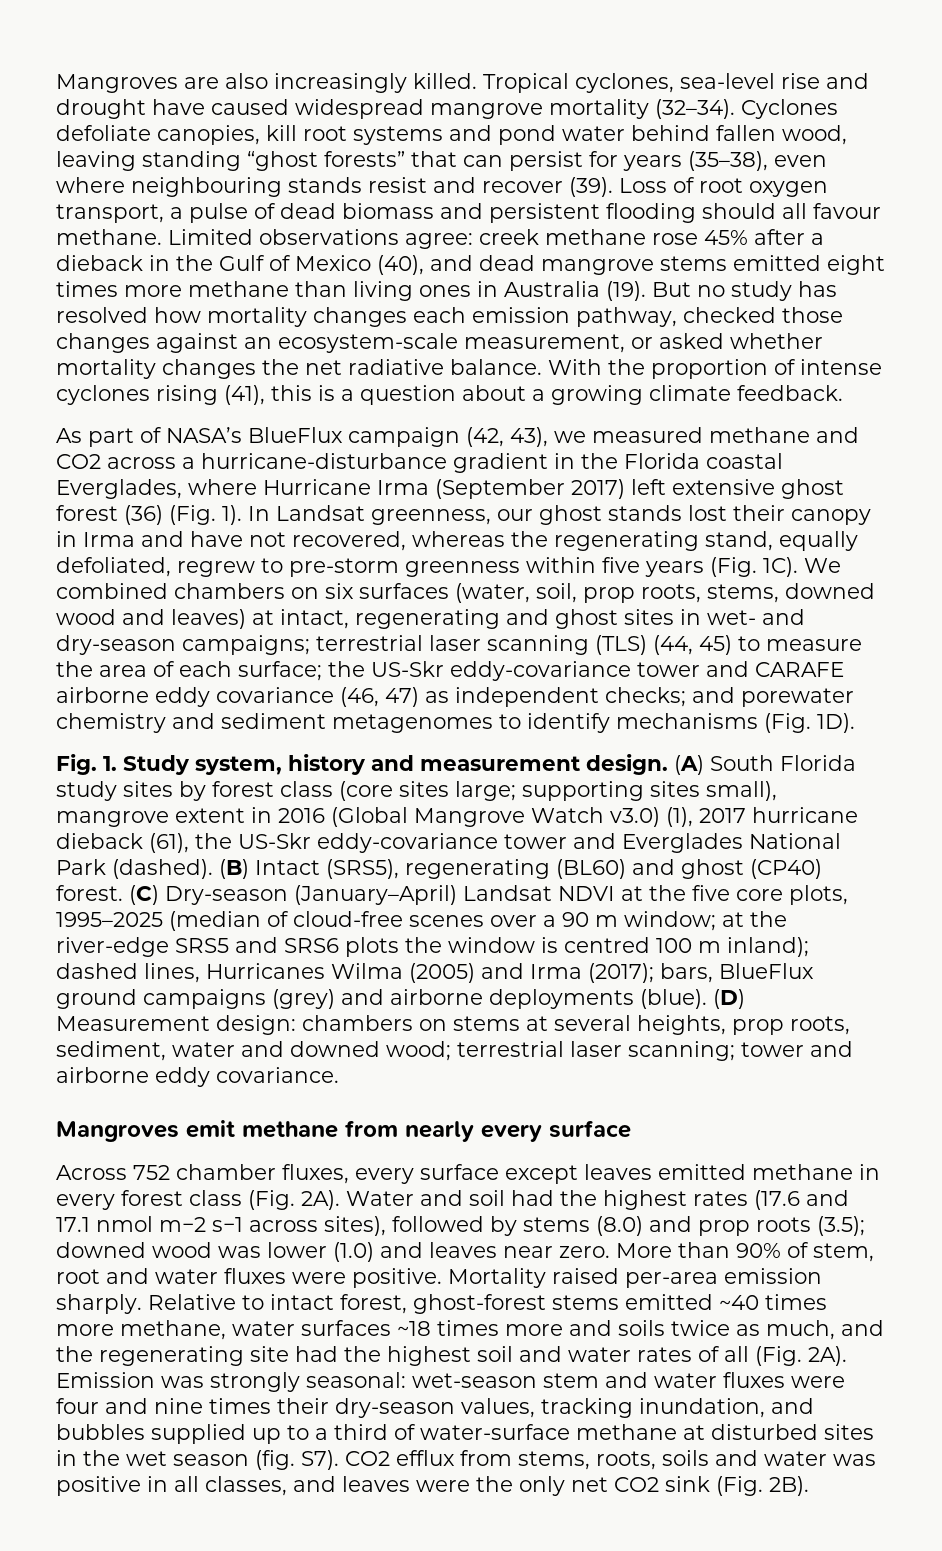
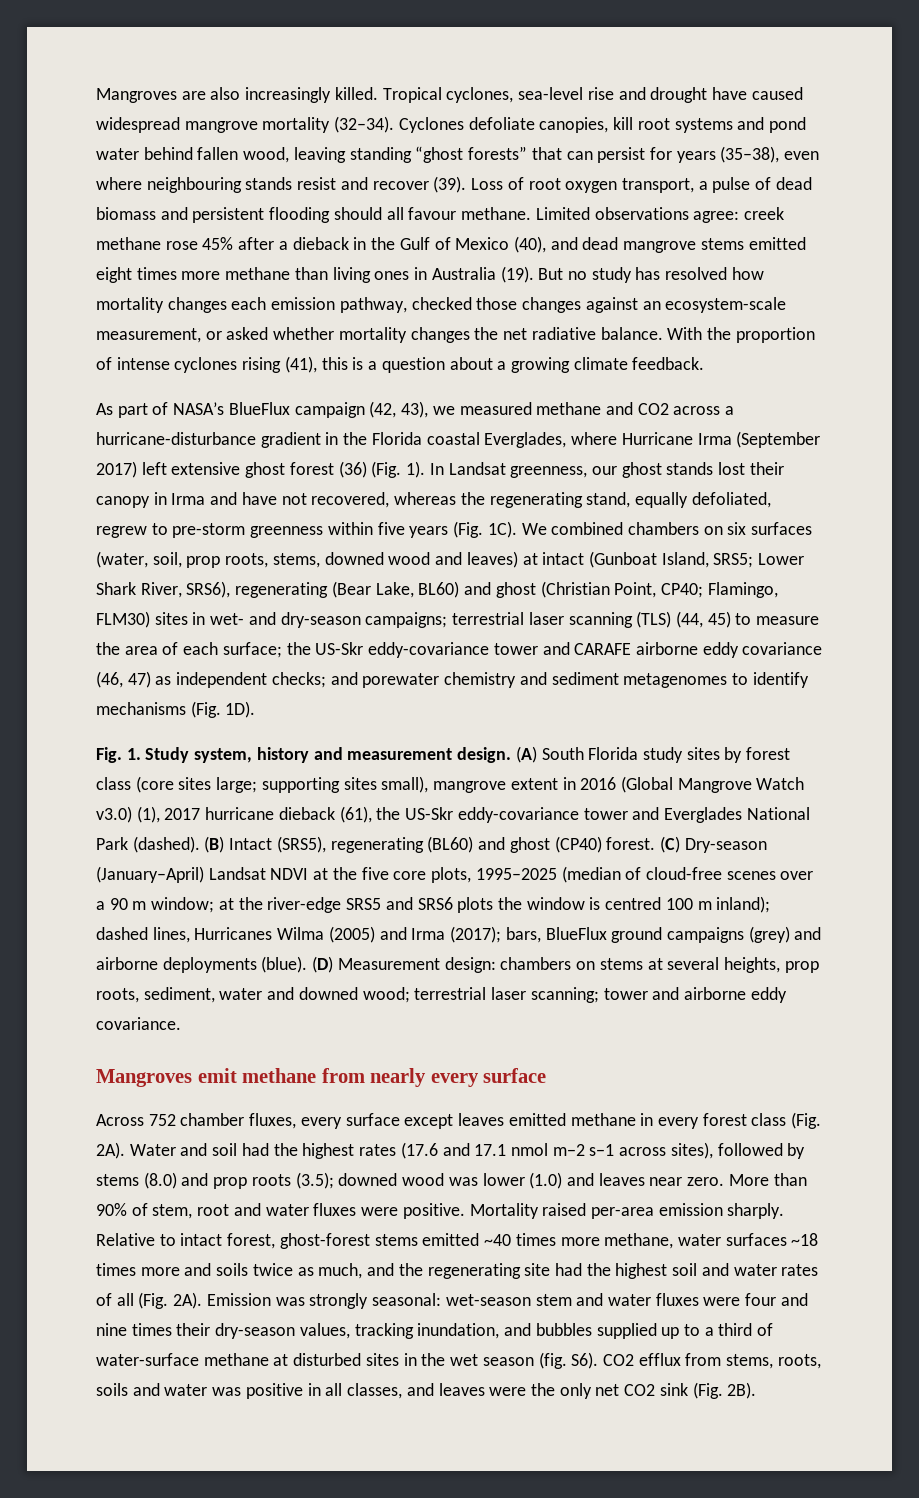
[280,609,618,629] intact, regenerating and ghost -> [542,551,805,568] [96,581,778,598] [96,611,150,628] intact (Gunboat Island, SRS5; Lower Shark River, SRS6), regenerating (Bear Lake, BL60) and ghost (Christian Point, CP40; Flamingo, FLM30)
[301,1450,339,1470] S7). -> [571,1352,599,1369] S6).

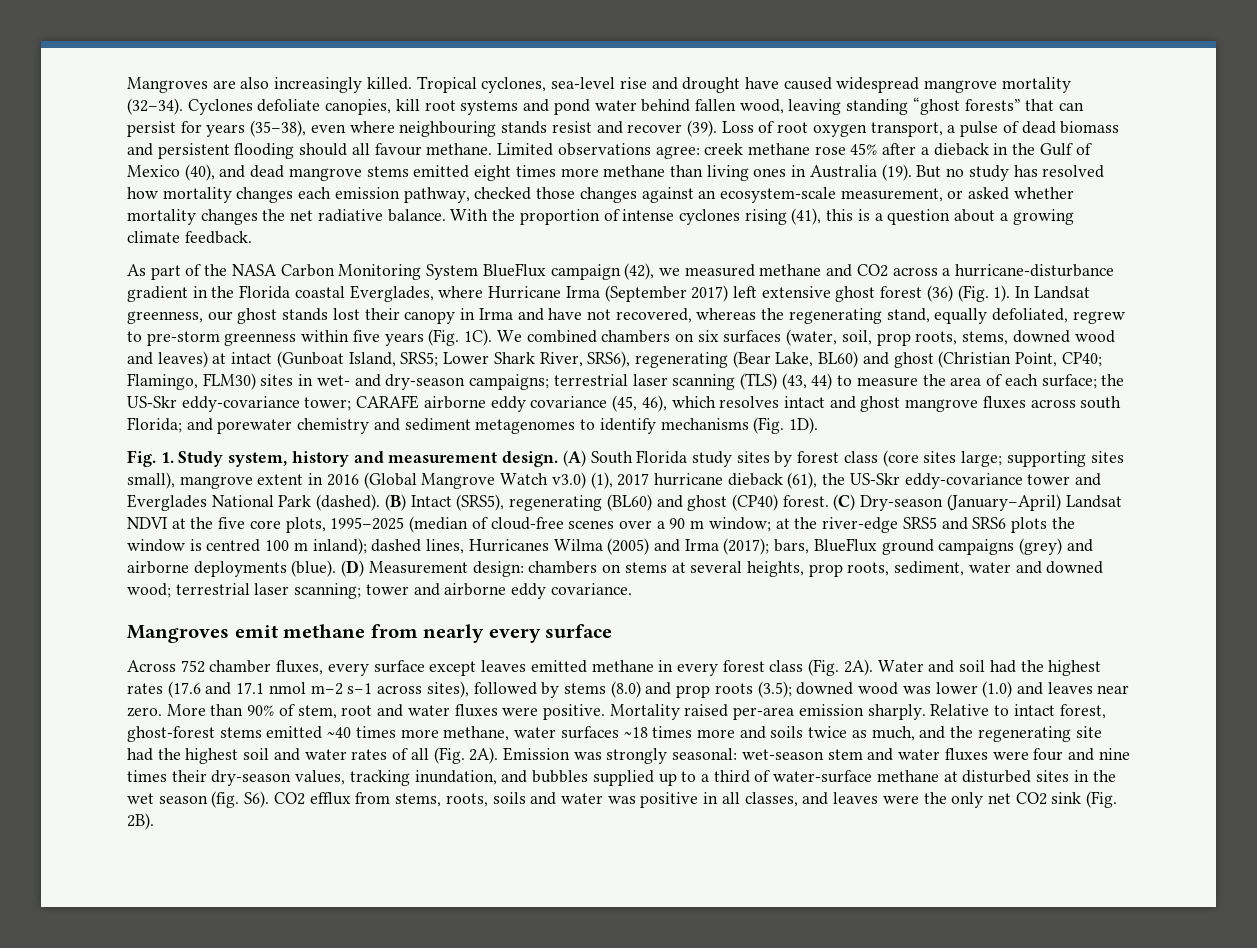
[173,401,429,418] NASA’s BlueFlux campaign (42, 43), -> [204,263,655,280] the NASA Carbon Monitoring System BlueFlux campaign (42),
[675,611,731,628] (44, 45) -> [781,373,833,390] (43, 44)
[493,642,570,655] tower and -> [304,397,352,411] tower;
[96,671,326,688] (46, 47) as independent checks; -> [612,395,1122,412] [127,417,182,433] (45, 46), which resolves intact and ghost mangrove fluxes across south Florida;

